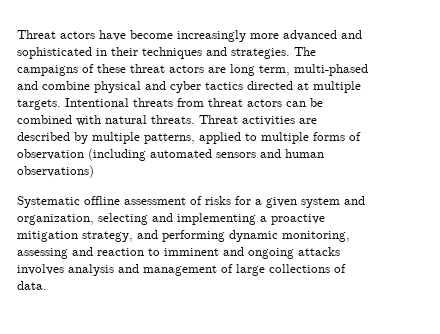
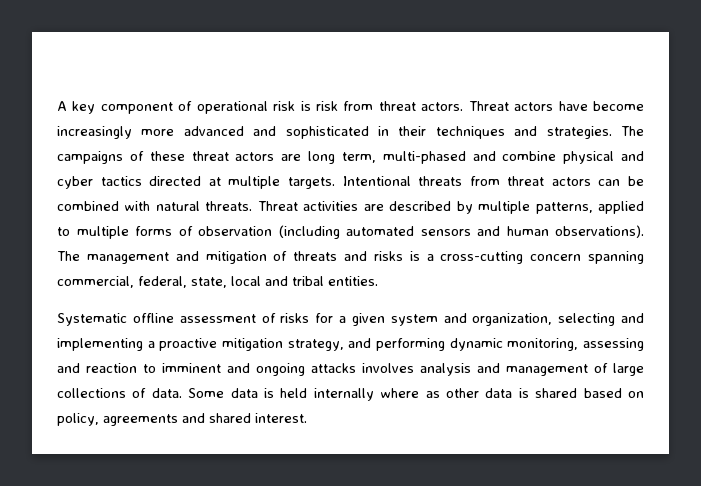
(17, 34) none -> [57,101,464,114] A key component of operational risk is risk from threat actors.
[17,165,94,178] observations) -> [555,225,644,238] [57,251,644,264] [57,276,378,288] observations). The management and mitigation of threats and risks is a cross-cutting concern spanning commercial, federal, state, local and tribal entities.
(47, 285) none -> [188,388,644,401] [57,413,307,426] Some data is held internally where as other data is shared based on policy, agreements and shared interest.

